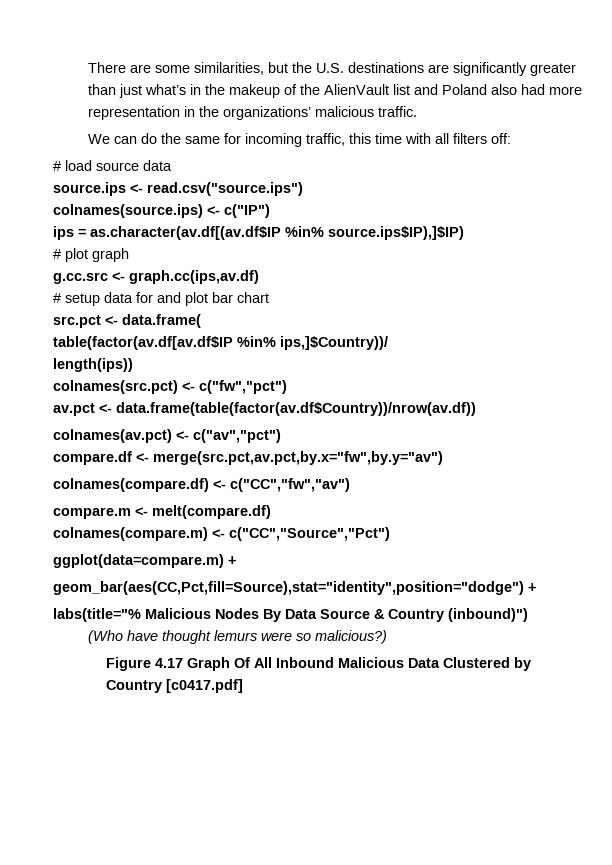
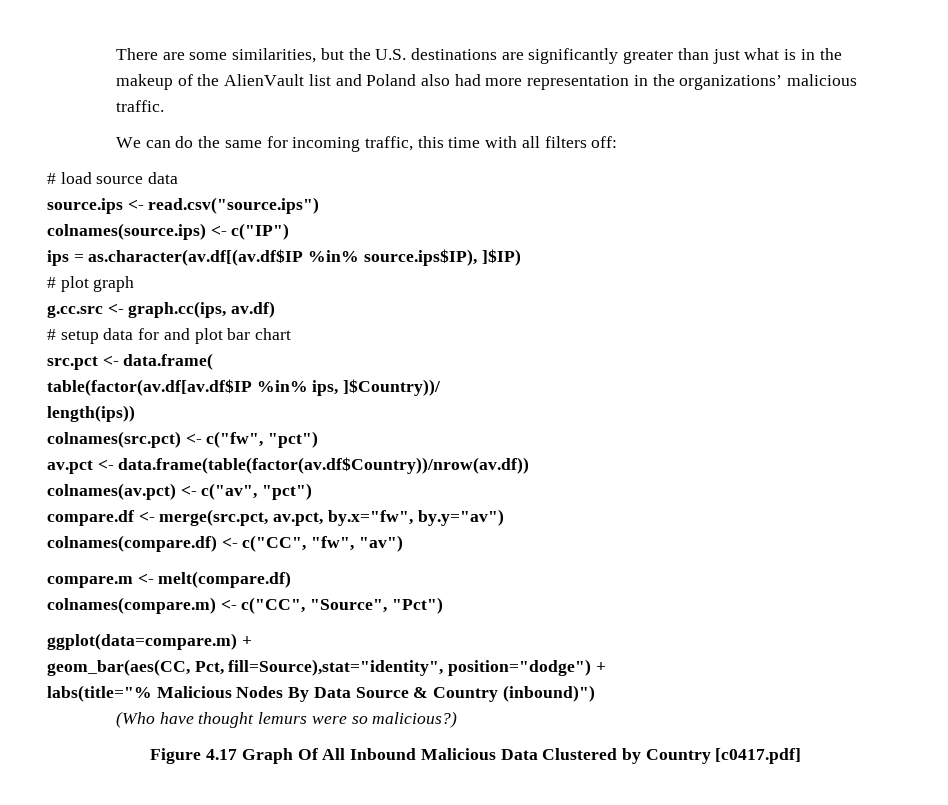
[145,84,187,95] what’s -> [744,48,797,60] what is
[328,226,464,240] source.ips$IP),]$IP) -> [363,249,521,266] source.ips$IP), ]$IP)
[129,270,259,284] graph.cc(ips,av.df) -> [128,301,276,318] graph.cc(ips, av.df)
[280,336,388,350] ips,]$Country))/ -> [312,379,442,396] ips, ]$Country))/
[199,380,287,394] c("fw","pct") -> [206,431,319,448] c("fw", "pct")
[193,429,281,443] c("av","pct") -> [201,483,313,500] c("av", "pct")
[153,451,443,465] merge(src.pct,av.pct,by.x="fw",by.y="av") -> [159,509,504,526] merge(src.pct, av.pct, by.x="fw", by.y="av")
[230,478,350,492] c("CC","fw","av") -> [242,535,403,552] c("CC", "fw", "av")
[229,527,390,541] c("CC","Source","Pct") -> [241,597,443,614] c("CC", "Source", "Pct")
[53,581,524,595] geom_bar(aes(CC,Pct,fill=Source),stat="identity",position="dodge") -> [47,659,592,676] geom_bar(aes(CC, Pct, fill=Source),stat="identity", position="dodge")

